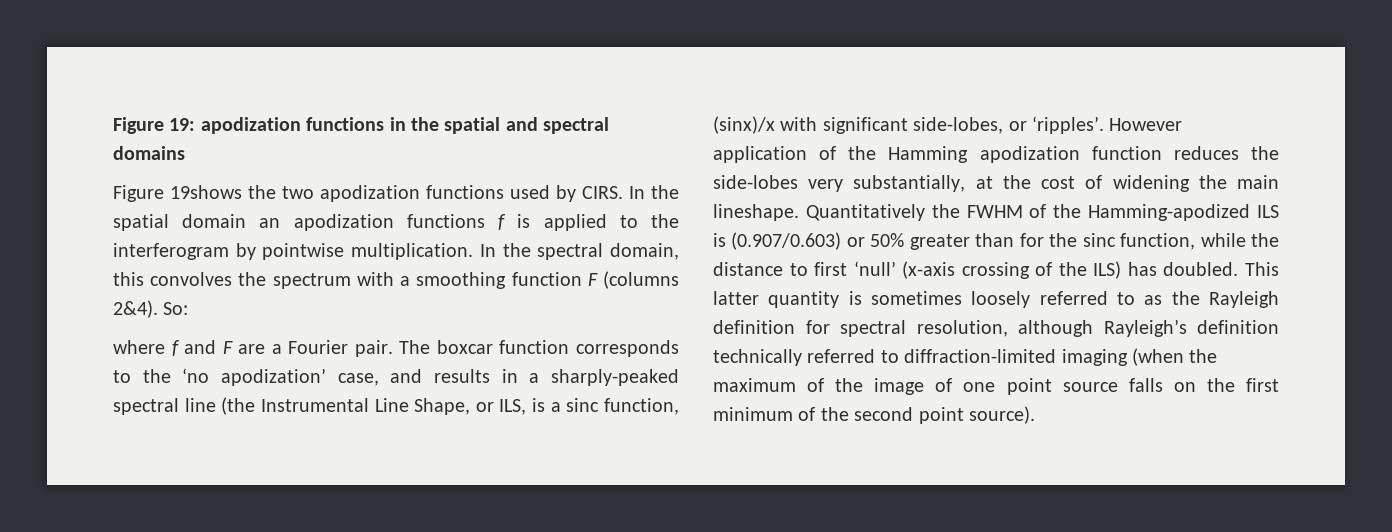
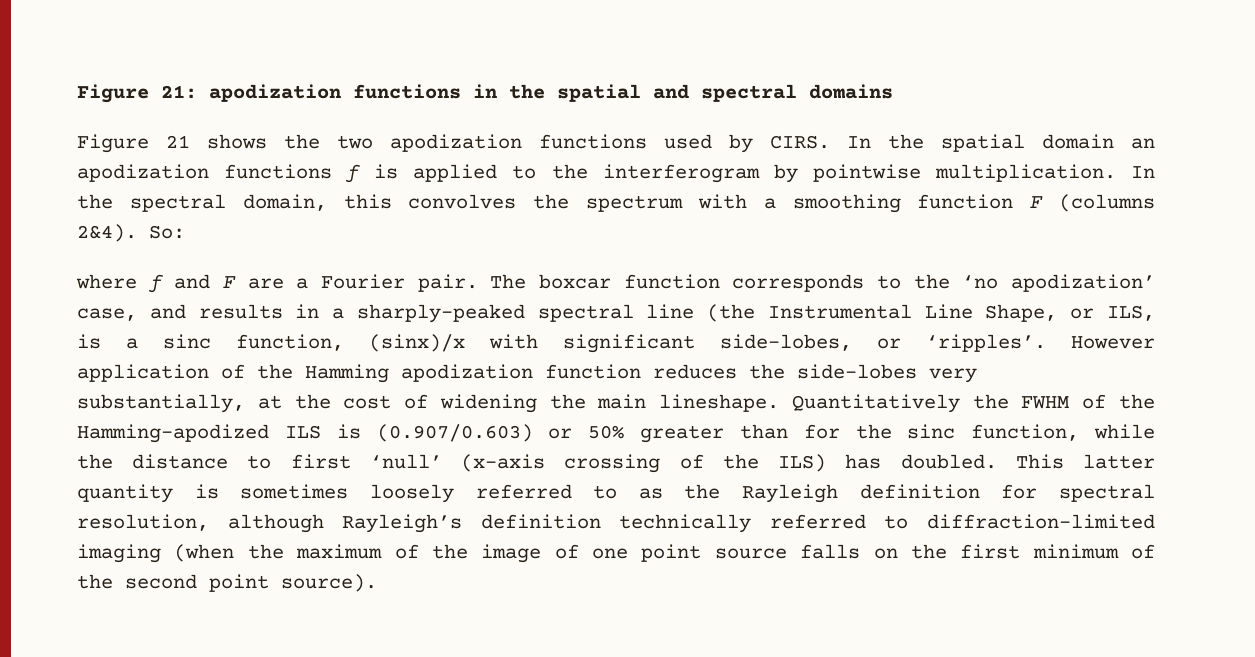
[113,117,196,134] Figure 19: -> [77,84,197,103] Figure 21:
[170,185,242,199] 19shows -> [166,134,267,149] 21 shows

